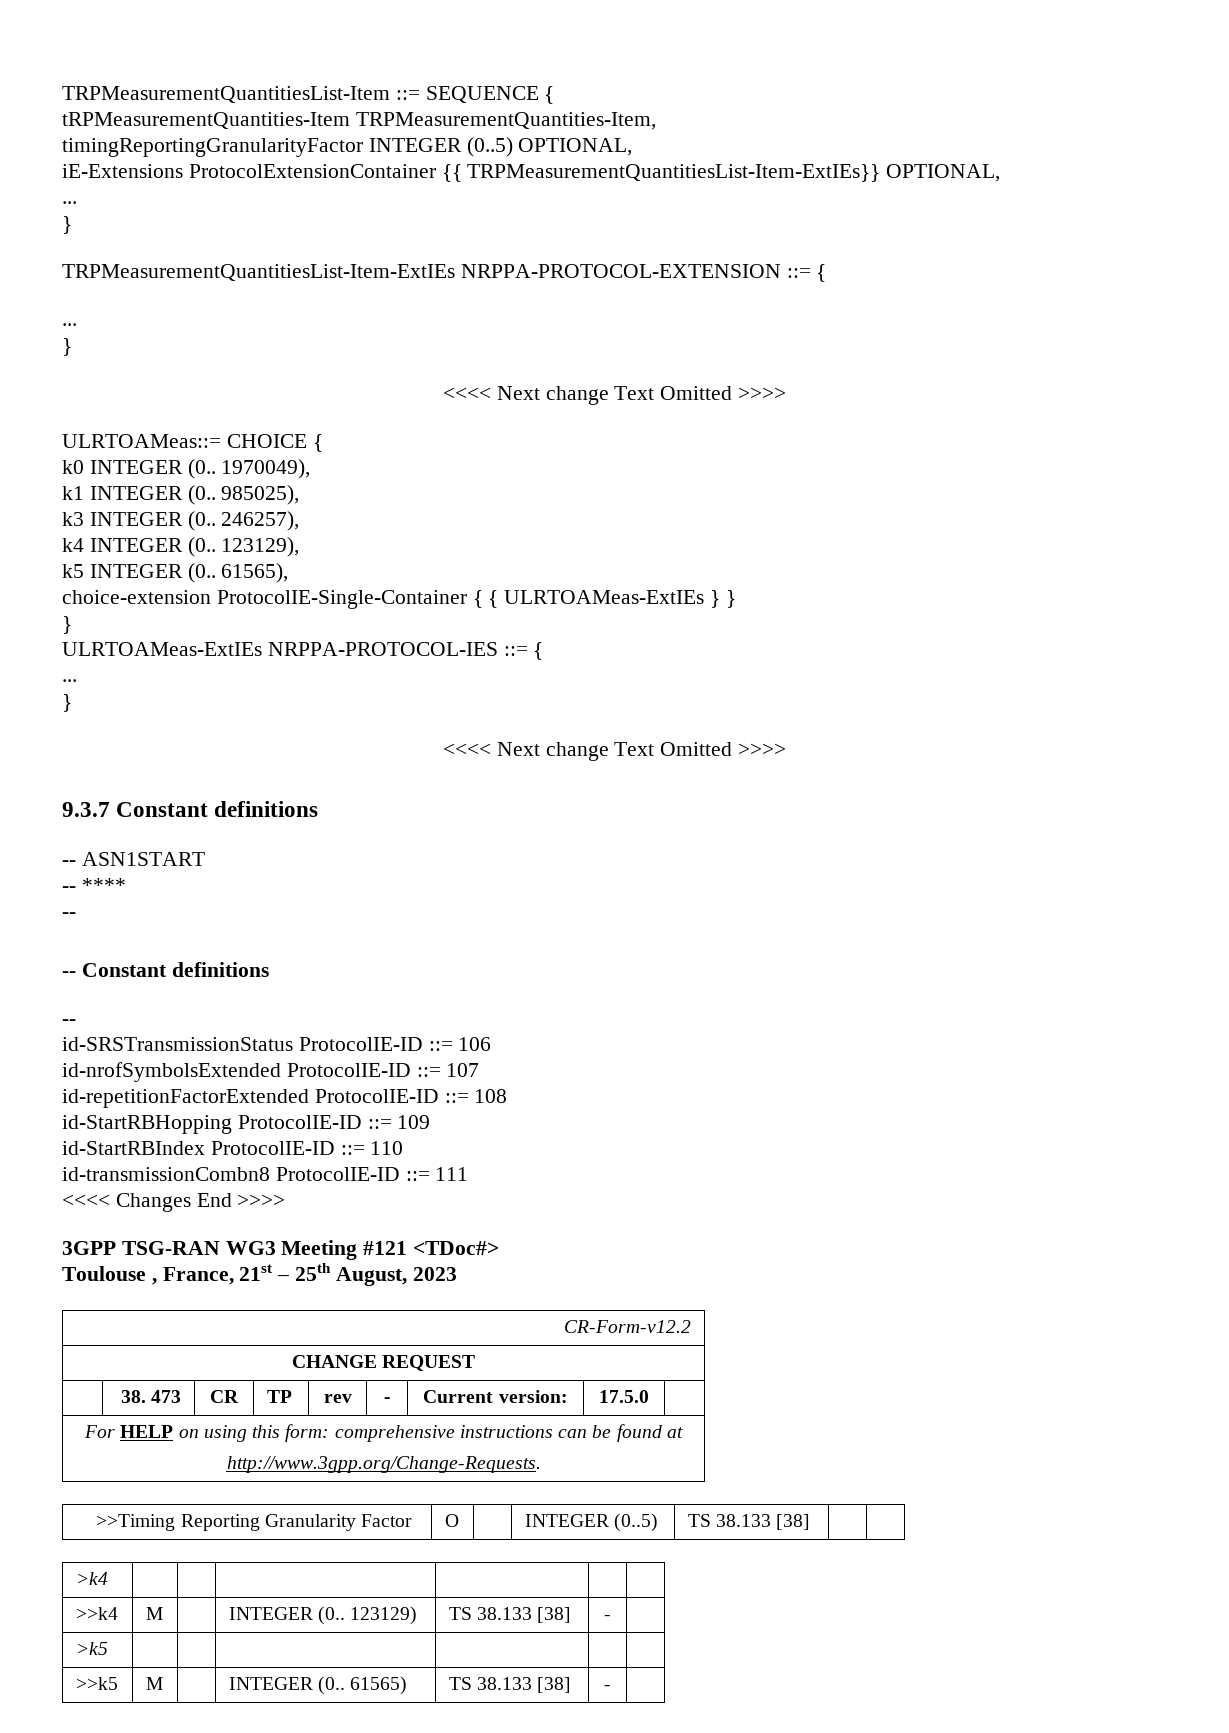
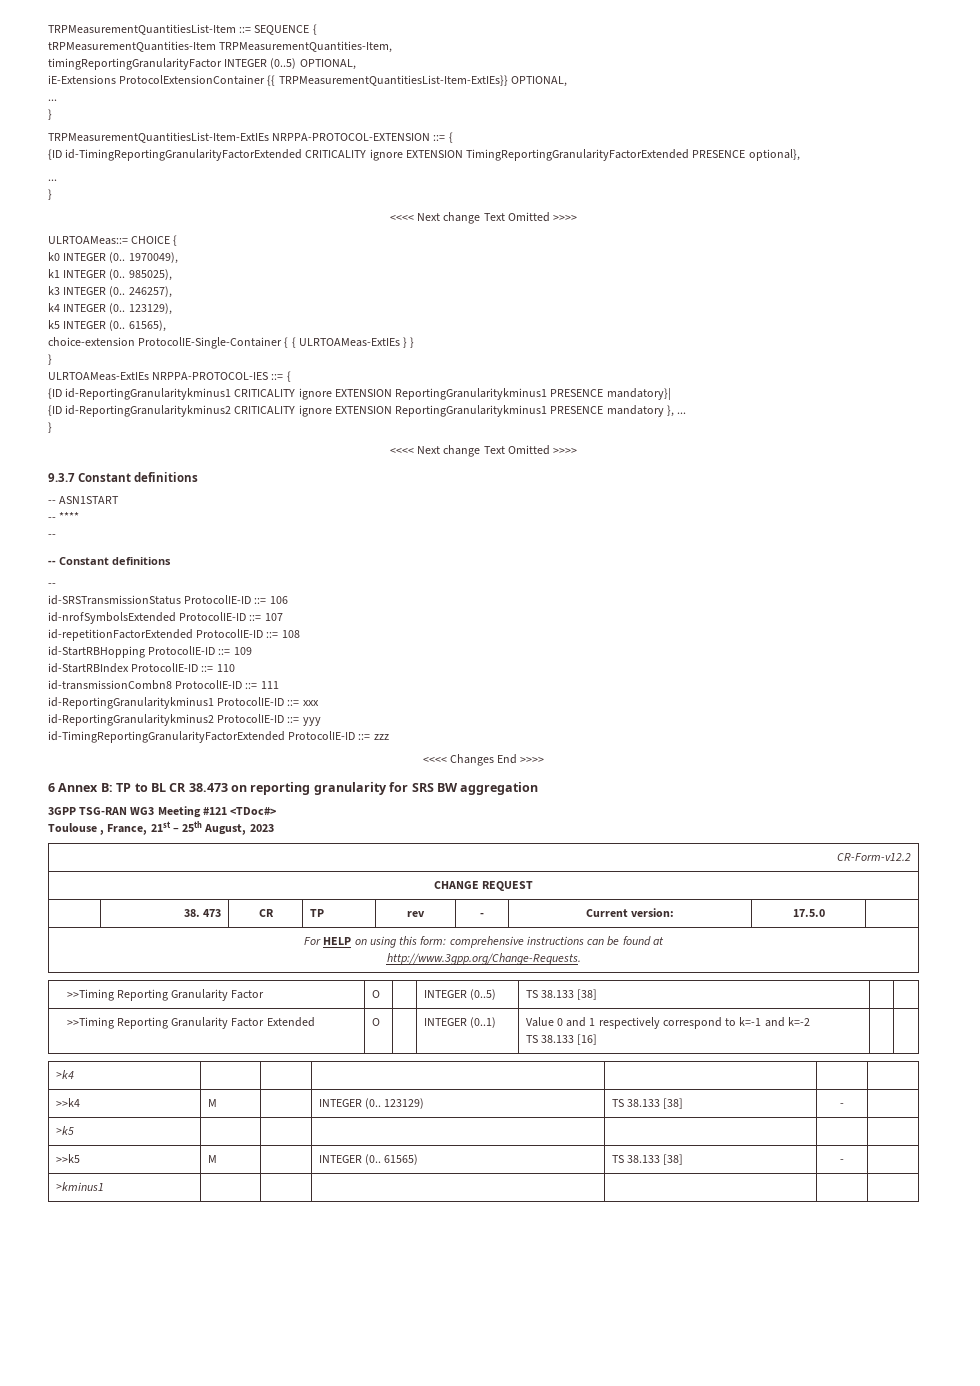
(827, 273) none -> [48,149,800,161] // {ID id-TimingReportingGranularityFactorExtended CRITICALITY ignore EXTENSION TimingReportingGranularityFactorExtended PRESENCE optional},
(544, 651) none -> [48,388,671,400] [48,405,674,417] {ID id-ReportingGranularitykminus1 CRITICALITY ignore EXTENSION ReportingGranularitykminus1 PRESENCE mandatory}| // {ID id-ReportingGranularitykminus2 CRITICALITY ignore EXTENSION ReportingGranularitykminus1 PRESENCE mandatory },
[62,1193,286,1212] <<<< Changes End >>>> -> [48,697,319,709] [48,714,321,726] [48,731,389,743] [422,754,545,766] [48,782,539,795] id-ReportingGranularitykminus1 ProtocolIE-ID ::= xxx // id-ReportingGranularitykminus2 ProtocolIE-ID ::= yyy // id-TimingReportingGranularityFactorExtended ProtocolIE-ID ::= zzz // <<<< Changes End >>>> // 6 Annex B: TP to BL CR 38.473 on reporting granularity for SRS BW aggregation
(811, 1522) none -> [66,1017,315,1029] [371,1018,380,1026] [423,1017,496,1028] [525,1017,810,1029] [525,1034,598,1045] // >>Timing Reporting Granularity Factor Extended | O | | INTEGER (0..1) | Value 0 and 1 respectively correspond to k=-1 and k=-2 // TS 38.133 [16] | |
(611, 1687) none -> [55,1182,104,1191] // >kminus1 | | | | | |

